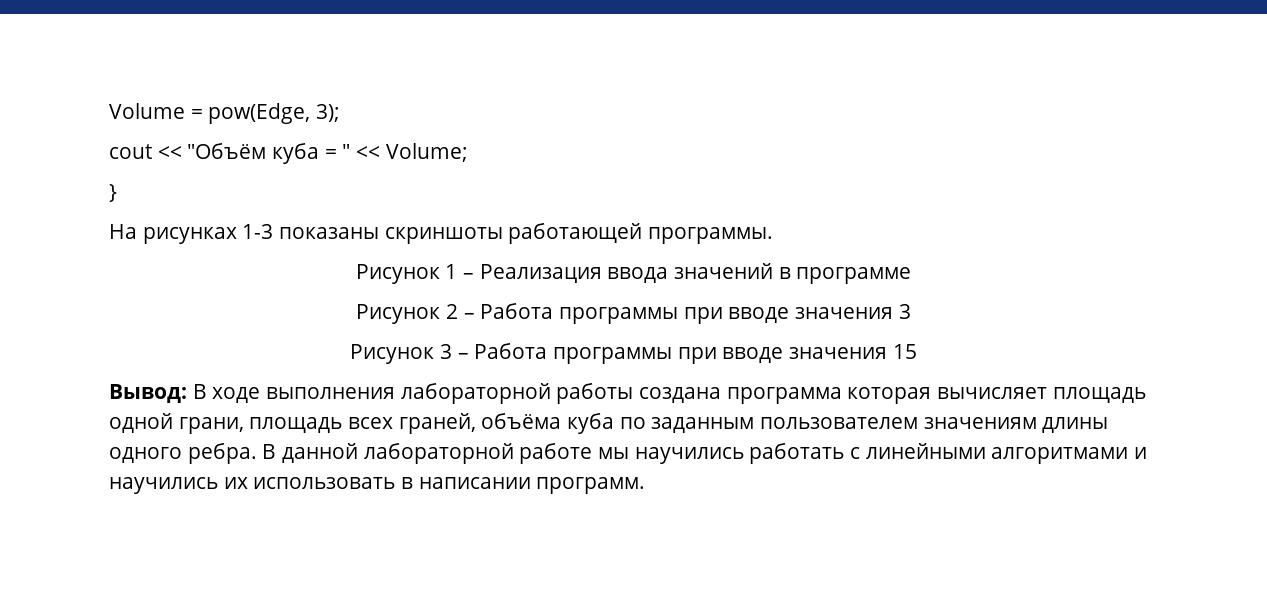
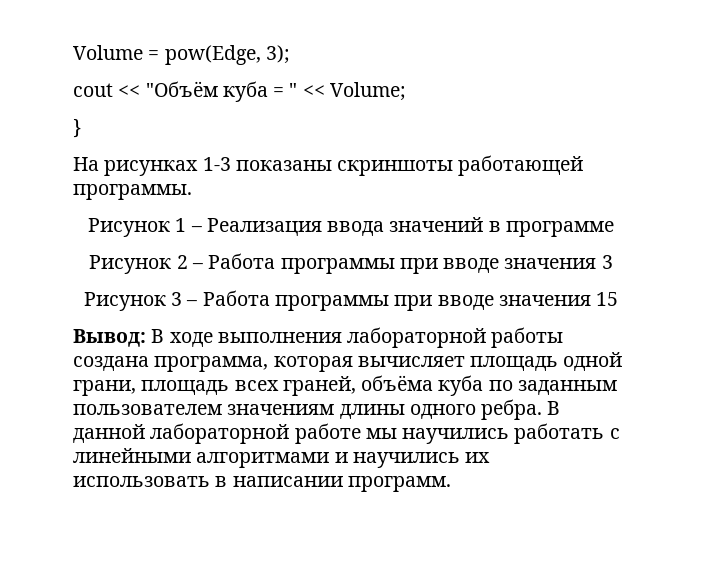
[726,387,842,404] программа -> [154,356,269,372] программа,

